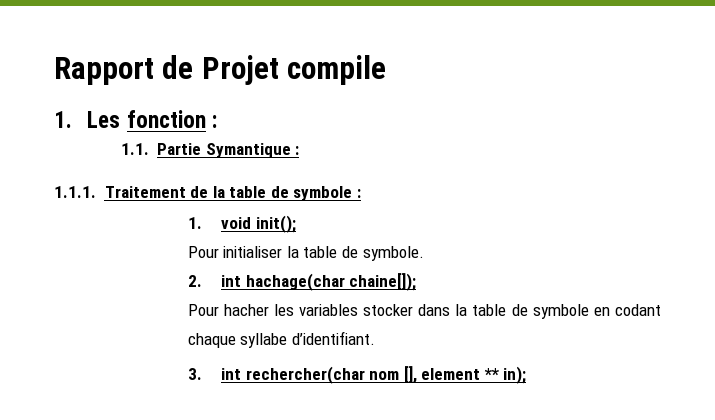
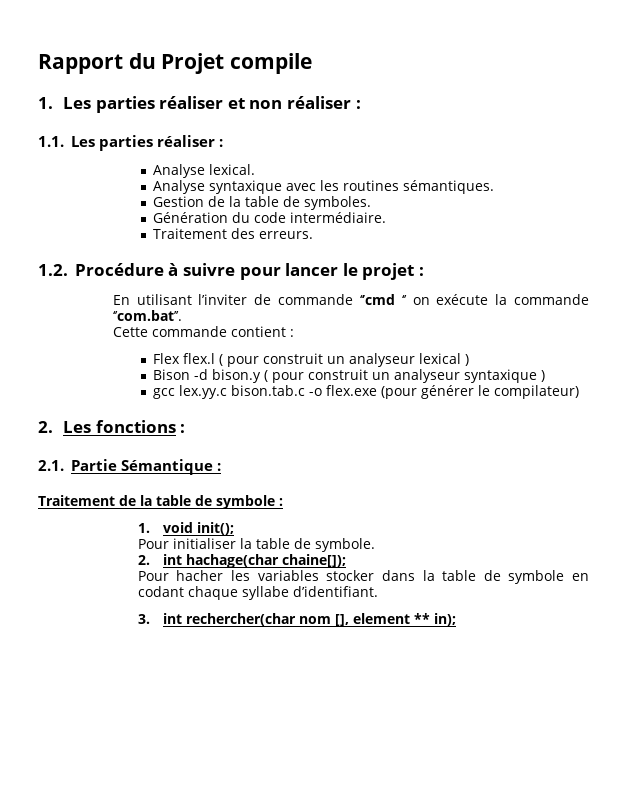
[162,55,194,79] de -> [128,53,156,69] du
[126,110,217,128] [120,143,300,158] [54,186,96,198] fonction : // 1.1. Partie Symantique : // 1.1.1. -> [95,96,361,113] [38,135,223,151] [152,164,255,178] [152,180,494,194] [152,196,371,210] [152,212,386,223] [152,228,313,239] [38,263,424,280] [112,294,589,305] [112,310,182,321] [112,326,294,337] [152,353,469,367] [152,369,545,383] [152,385,579,399] [38,420,186,433] [38,459,221,475] parties réaliser et non réaliser : // 1.1. Les parties réaliser : // Analyse lexical. // Analyse syntaxique avec les routines sémantiques. // Gestion de la table de symboles. // Génération du code intermédiaire. // Traitement des erreurs. // 1.2. Procédure à suivre pour lancer le projet : // En utilisant l’inviter de commande ‘’cmd ‘’ on exécute la commande ‘’com.bat’’. // Cette commande contient : // Flex flex.l ( pour construit un analyseur lexical ) // Bison -d bison.y ( pour construit un analyseur syntaxique ) // gcc lex.yy.c bison.tab.c -o flex.exe (pour générer le compilateur) // 2. Les fonctions : // 2.1. Partie Sémantique : //

